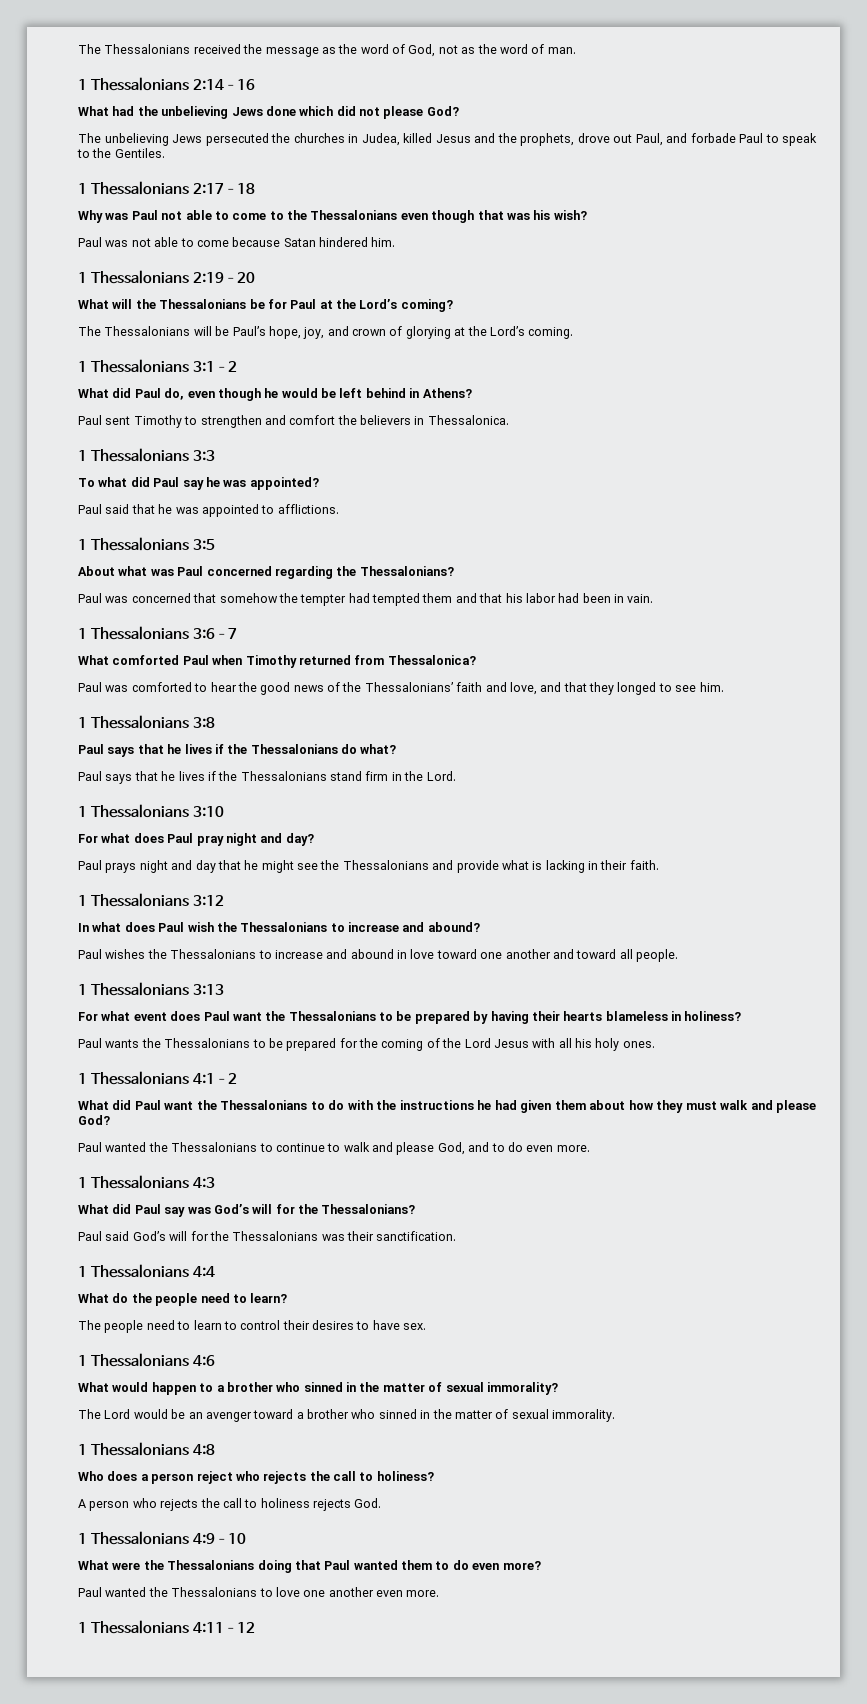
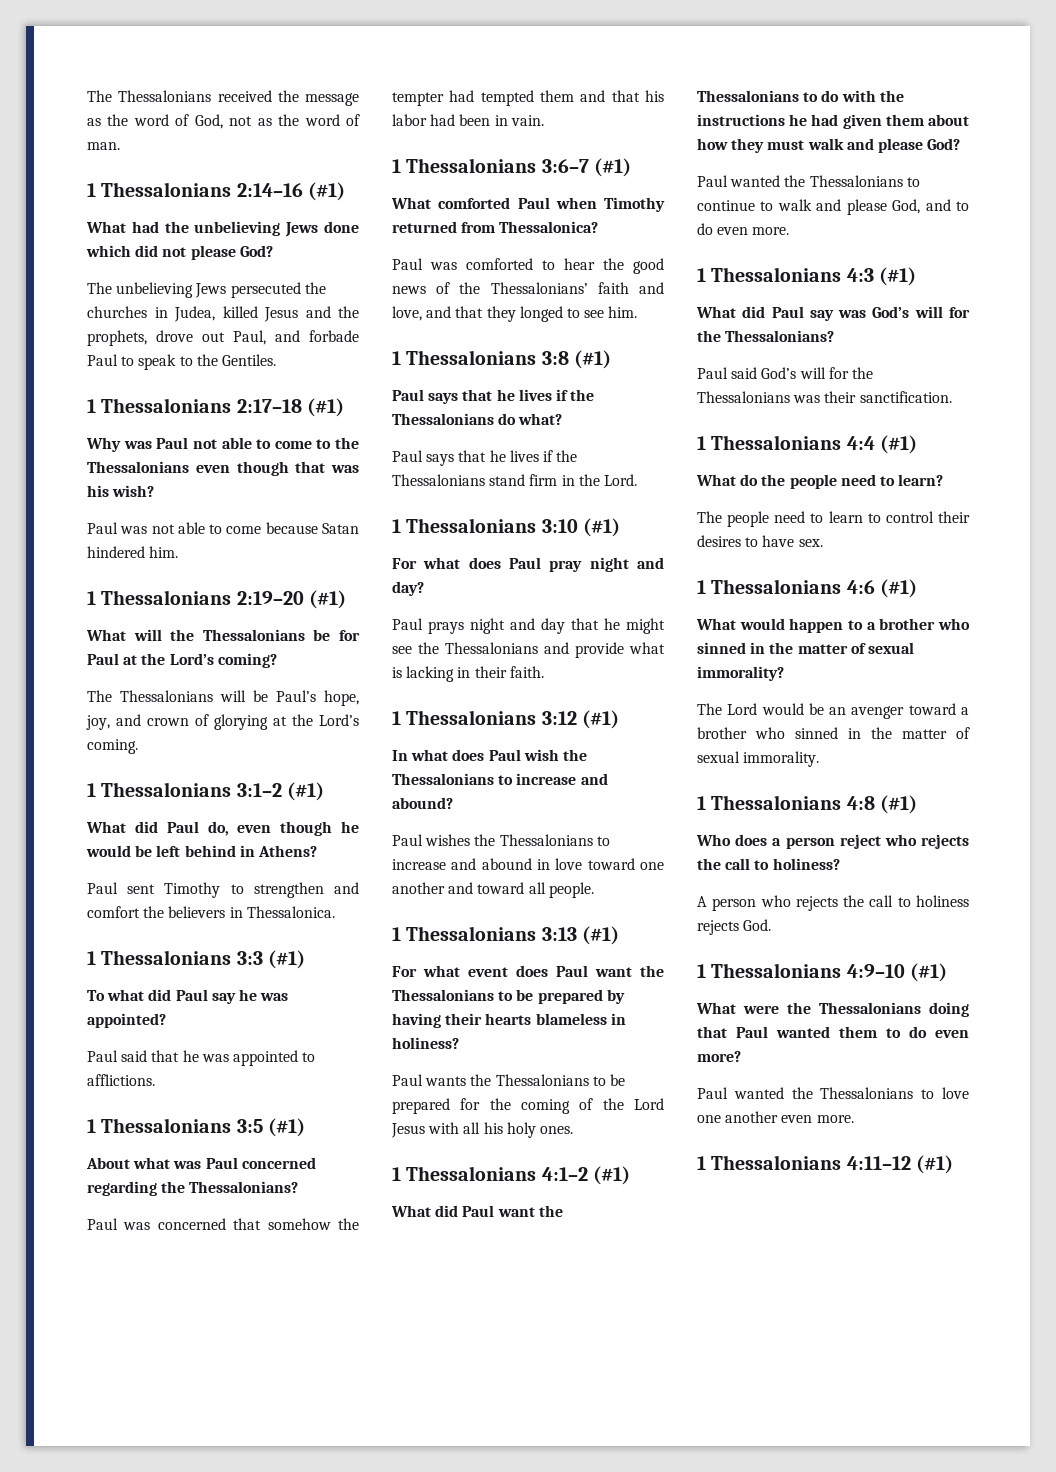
(255, 84) none -> [307,182,345,201] (#1)
(255, 188) none -> [306,398,344,417] (#1)
(255, 277) none -> [308,590,346,609] (#1)
(237, 366) none -> [286,782,324,801] (#1)
(215, 455) none -> [267,950,305,969] (#1)
(215, 544) none -> [267,1118,305,1137] (#1)
(237, 633) none -> [593,158,631,177] (#1)
(215, 722) none -> [573,350,611,369] (#1)
(224, 811) none -> [582,518,620,537] (#1)
(224, 900) none -> [581,710,619,729] (#1)
(224, 989) none -> [581,926,619,945] (#1)
(237, 1078) none -> [592,1166,630,1185] (#1)
(215, 1182) none -> [878,267,916,286] (#1)
(215, 1271) none -> [879,435,917,454] (#1)
(215, 1360) none -> [879,579,917,598] (#1)
(215, 1449) none -> [879,795,917,814] (#1)
(246, 1538) none -> [909,963,947,982] (#1)
(255, 1627) none -> [915,1155,953,1174] (#1)

